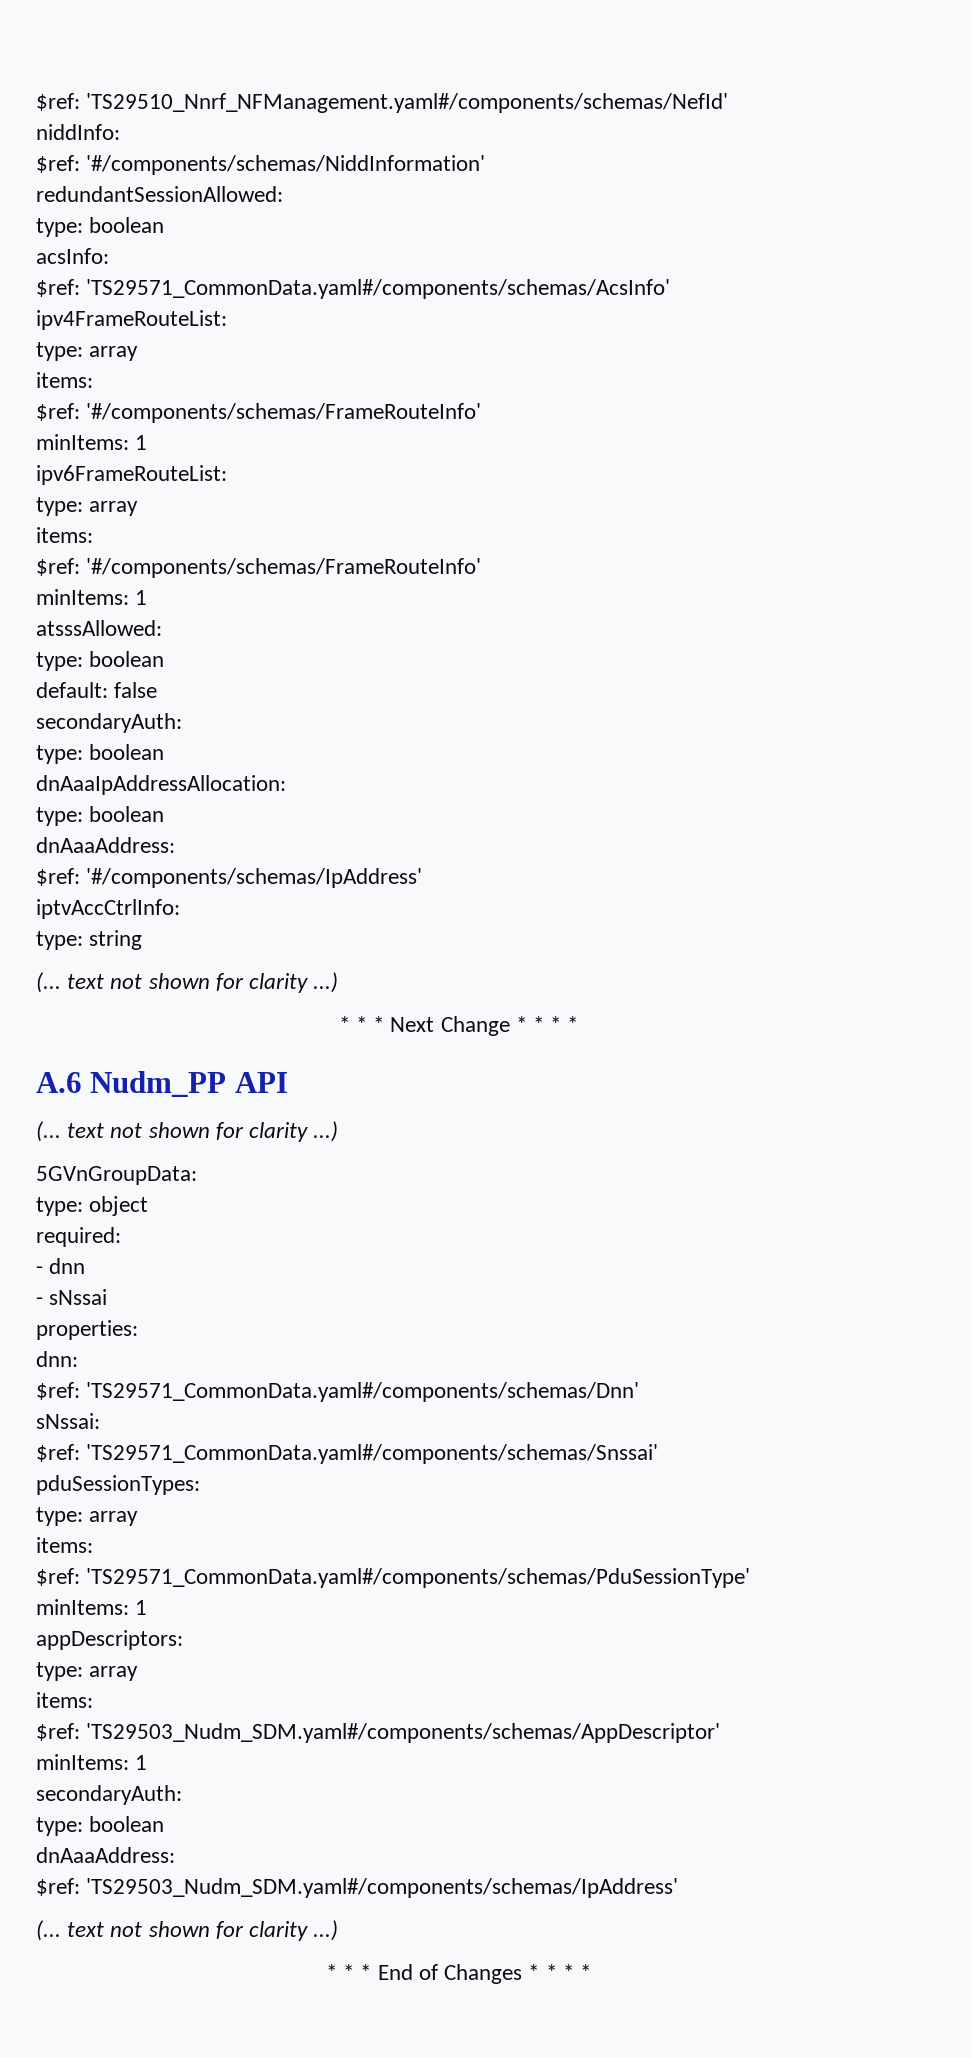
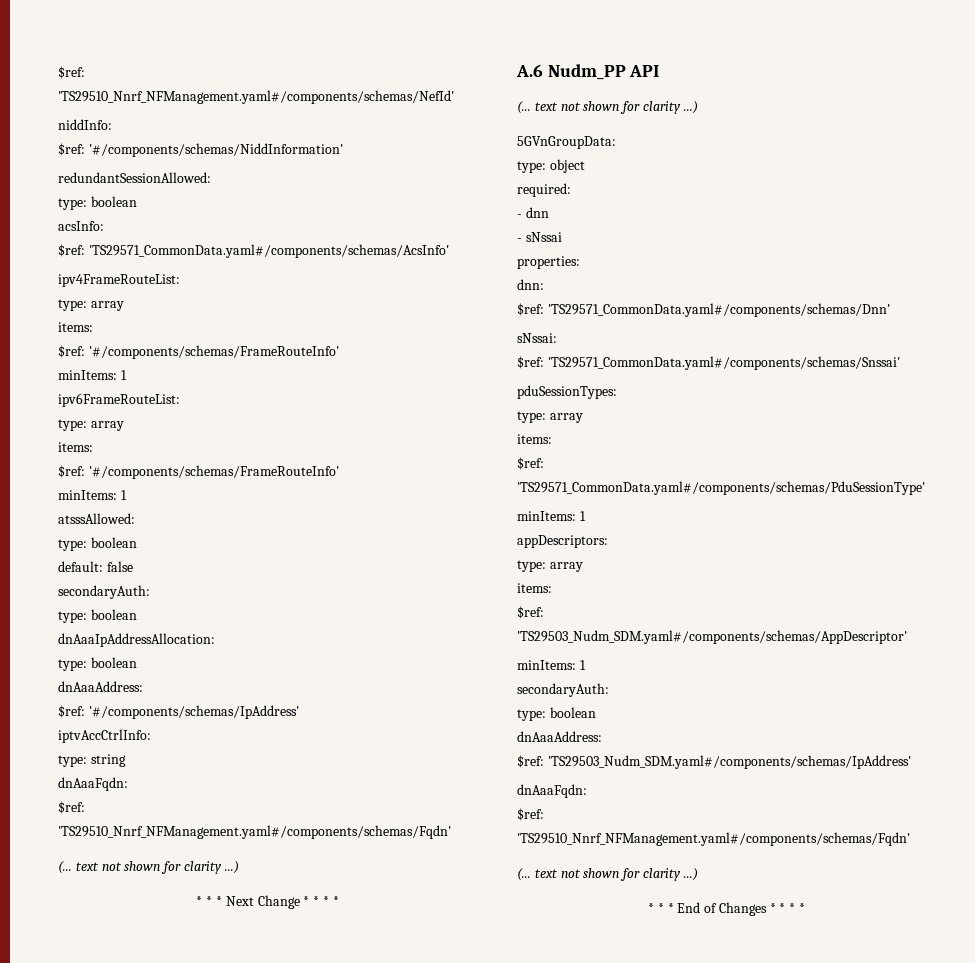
(143, 940) none -> [58,777,128,791] [58,801,85,814] [58,825,451,839] // dnAaaFqdn: // $ref: 'TS29510_Nnrf_NFManagement.yaml#/components/schemas/Fqdn'
(679, 1888) none -> [517,784,587,798] [517,808,544,821] [517,832,910,846] // dnAaaFqdn: // $ref: 'TS29510_Nnrf_NFManagement.yaml#/components/schemas/Fqdn'

